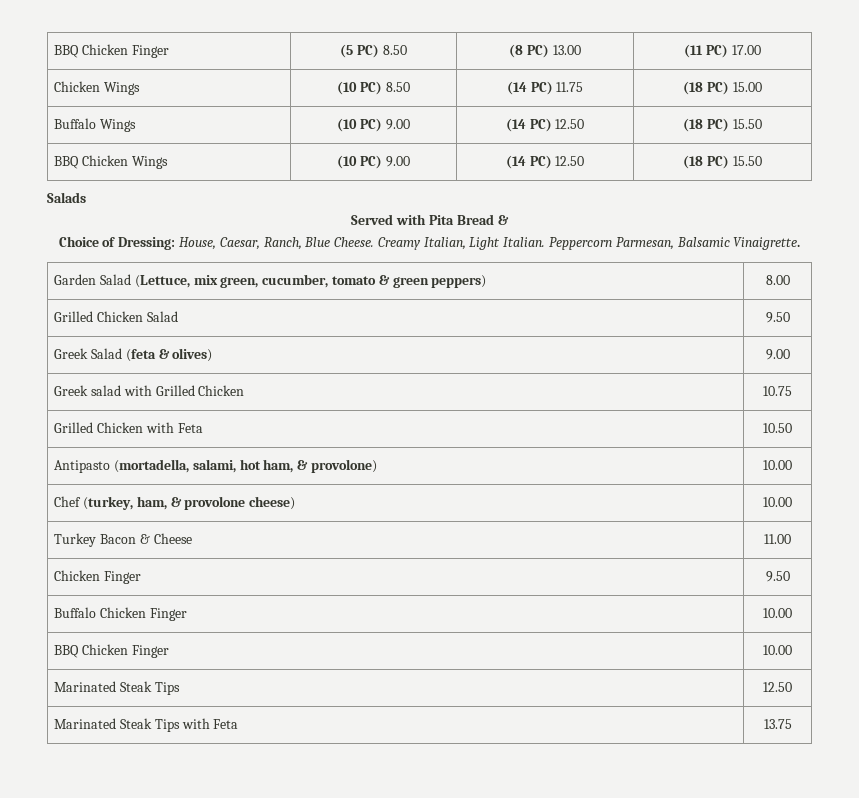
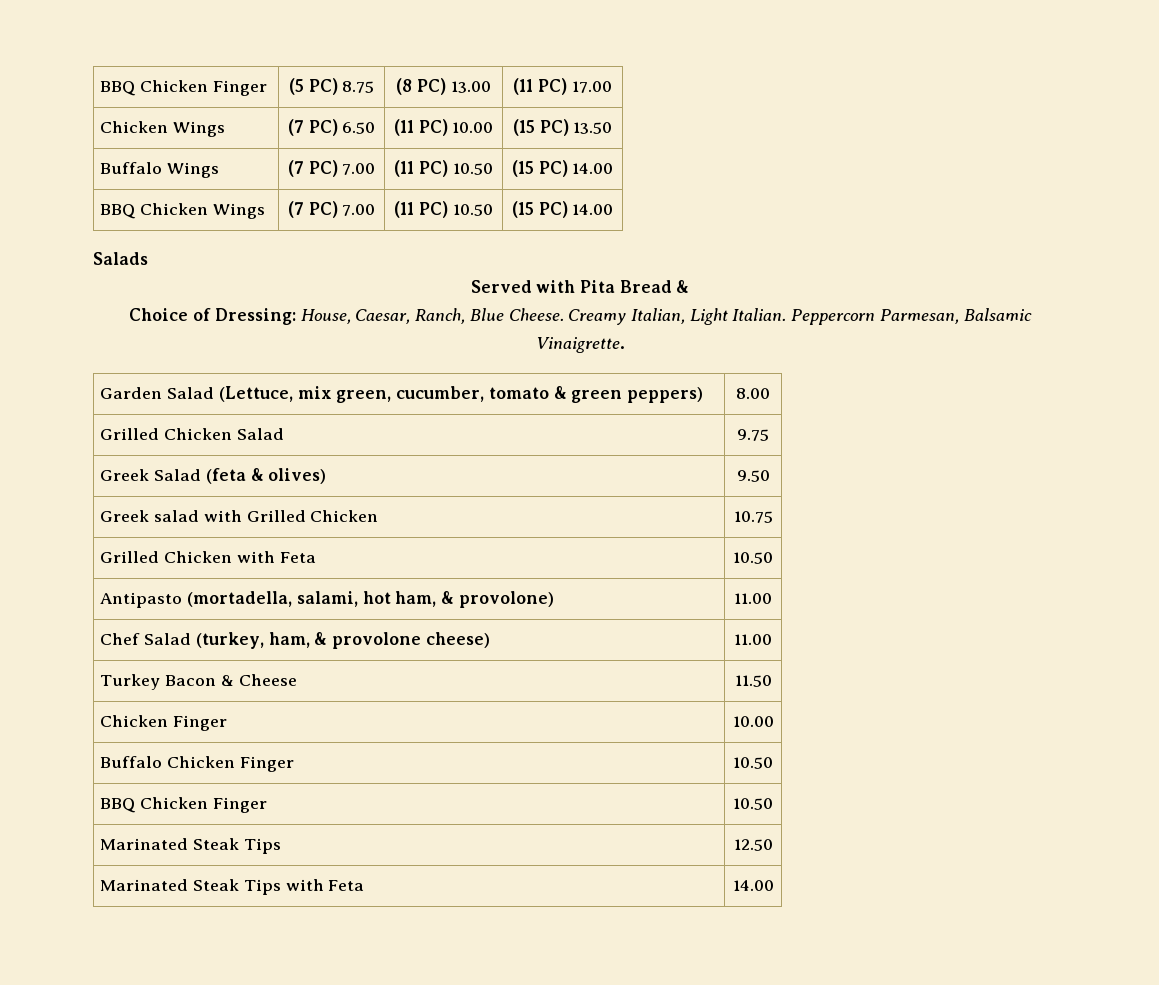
[382,45,407,55] 8.50 -> [342,81,375,93] 8.75
[337,81,410,95] [506,81,584,95] [683,81,762,95] [54,118,137,132] [337,118,410,132] [505,118,585,132] [683,118,762,132] [54,155,168,169] [337,155,410,169] [505,155,585,169] [683,155,762,169] (10 PC) 8.50 | (14 PC) 11.75 | (18 PC) 15.00 // Buffalo Wings | (10 PC) 9.00 | (14 PC) 12.50 | (18 PC) 15.50 // BBQ Chicken Wings | (10 PC) 9.00 | (14 PC) 12.50 | (18 PC) 15.50 -> [287,119,376,136] [393,119,494,136] [512,119,613,136] [100,162,220,178] [287,160,376,177] [394,160,493,177] [511,160,614,177] [100,203,265,219] [287,201,376,218] [394,201,493,218] [511,201,614,218] (7 PC) 6.50 | (11 PC) 10.00 | (15 PC) 13.50 // Buffalo Wings | (7 PC) 7.00 | (11 PC) 10.50 | (15 PC) 14.00 // BBQ Chicken Wings | (7 PC) 7.00 | (11 PC) 10.50 | (15 PC) 14.00
[765,312,790,323] 9.50 -> [737,429,769,441] 9.75
[765,349,790,360] 9.00 -> [736,470,770,482] 9.50
[763,460,792,470] 10.00 -> [734,593,772,604] 11.00
(82, 501) none -> [144,633,192,645] Salad
[763,497,792,507] 10.00 -> [734,634,772,645] 11.00
[764,534,791,544] [54,570,142,584] [765,571,790,582] 11.00 // Chicken Finger | 9.50 -> [734,675,772,687] [100,715,228,731] [732,716,774,727] 11.50 // Chicken Finger | 10.00
[763,608,792,618] [54,644,169,658] [763,645,792,655] 10.00 // BBQ Chicken Finger | 10.00 -> [733,757,773,769] [100,797,267,813] [733,798,773,810] 10.50 // BBQ Chicken Finger | 10.50
[763,719,792,729] 13.75 -> [732,880,774,891] 14.00

